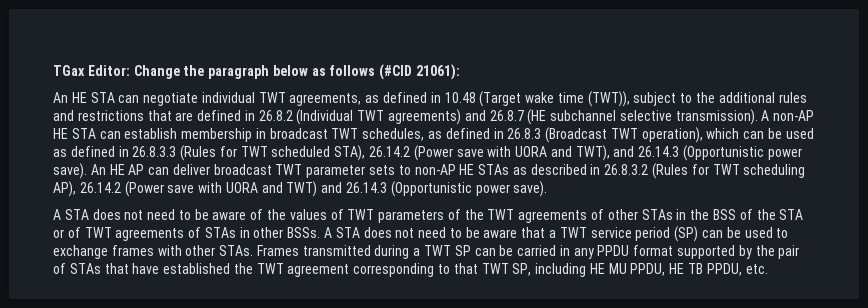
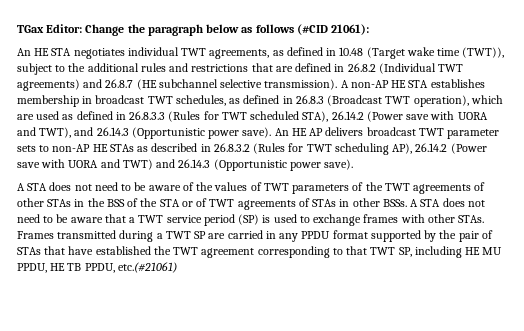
[118,92,199,106] can negotiate -> [73,48,125,59] negotiates
[99,128,178,139] can establish -> [430,79,485,88] establishes
[743,128,783,139] can be -> [17,114,34,120] are
[148,164,210,175] can deliver -> [325,127,364,136] delivers
[701,227,741,238] can be -> [262,215,271,223] is
[474,245,514,256] can be -> [208,233,226,239] are
[745,264,768,274] etc. -> [117,262,177,273] etc.(#21061)

